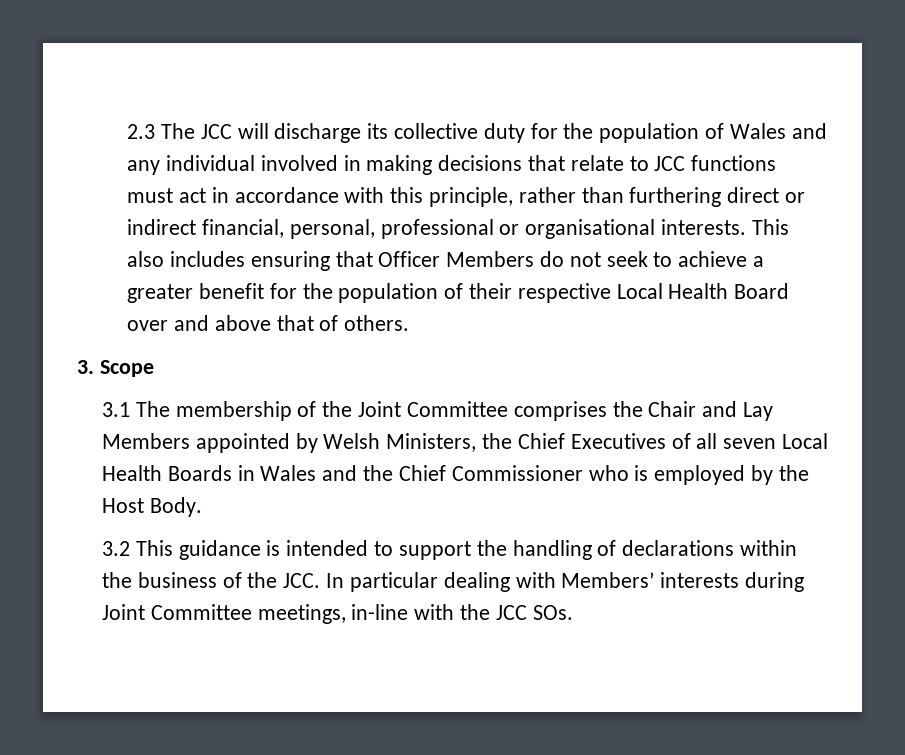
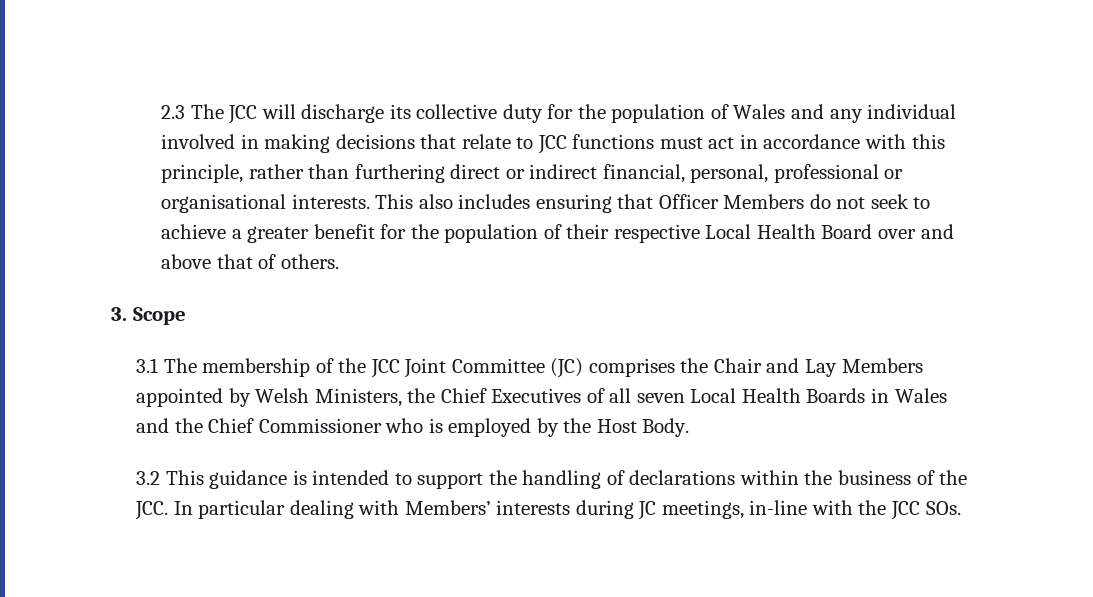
[358,401,508,417] Joint Committee -> [370,358,584,378] JCC Joint Committee (JC)
[102,604,252,620] Joint Committee -> [638,501,657,520] JC

